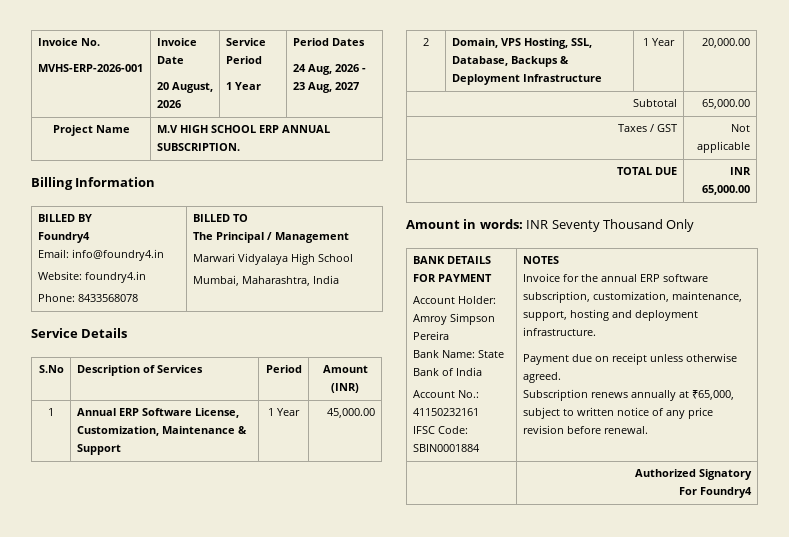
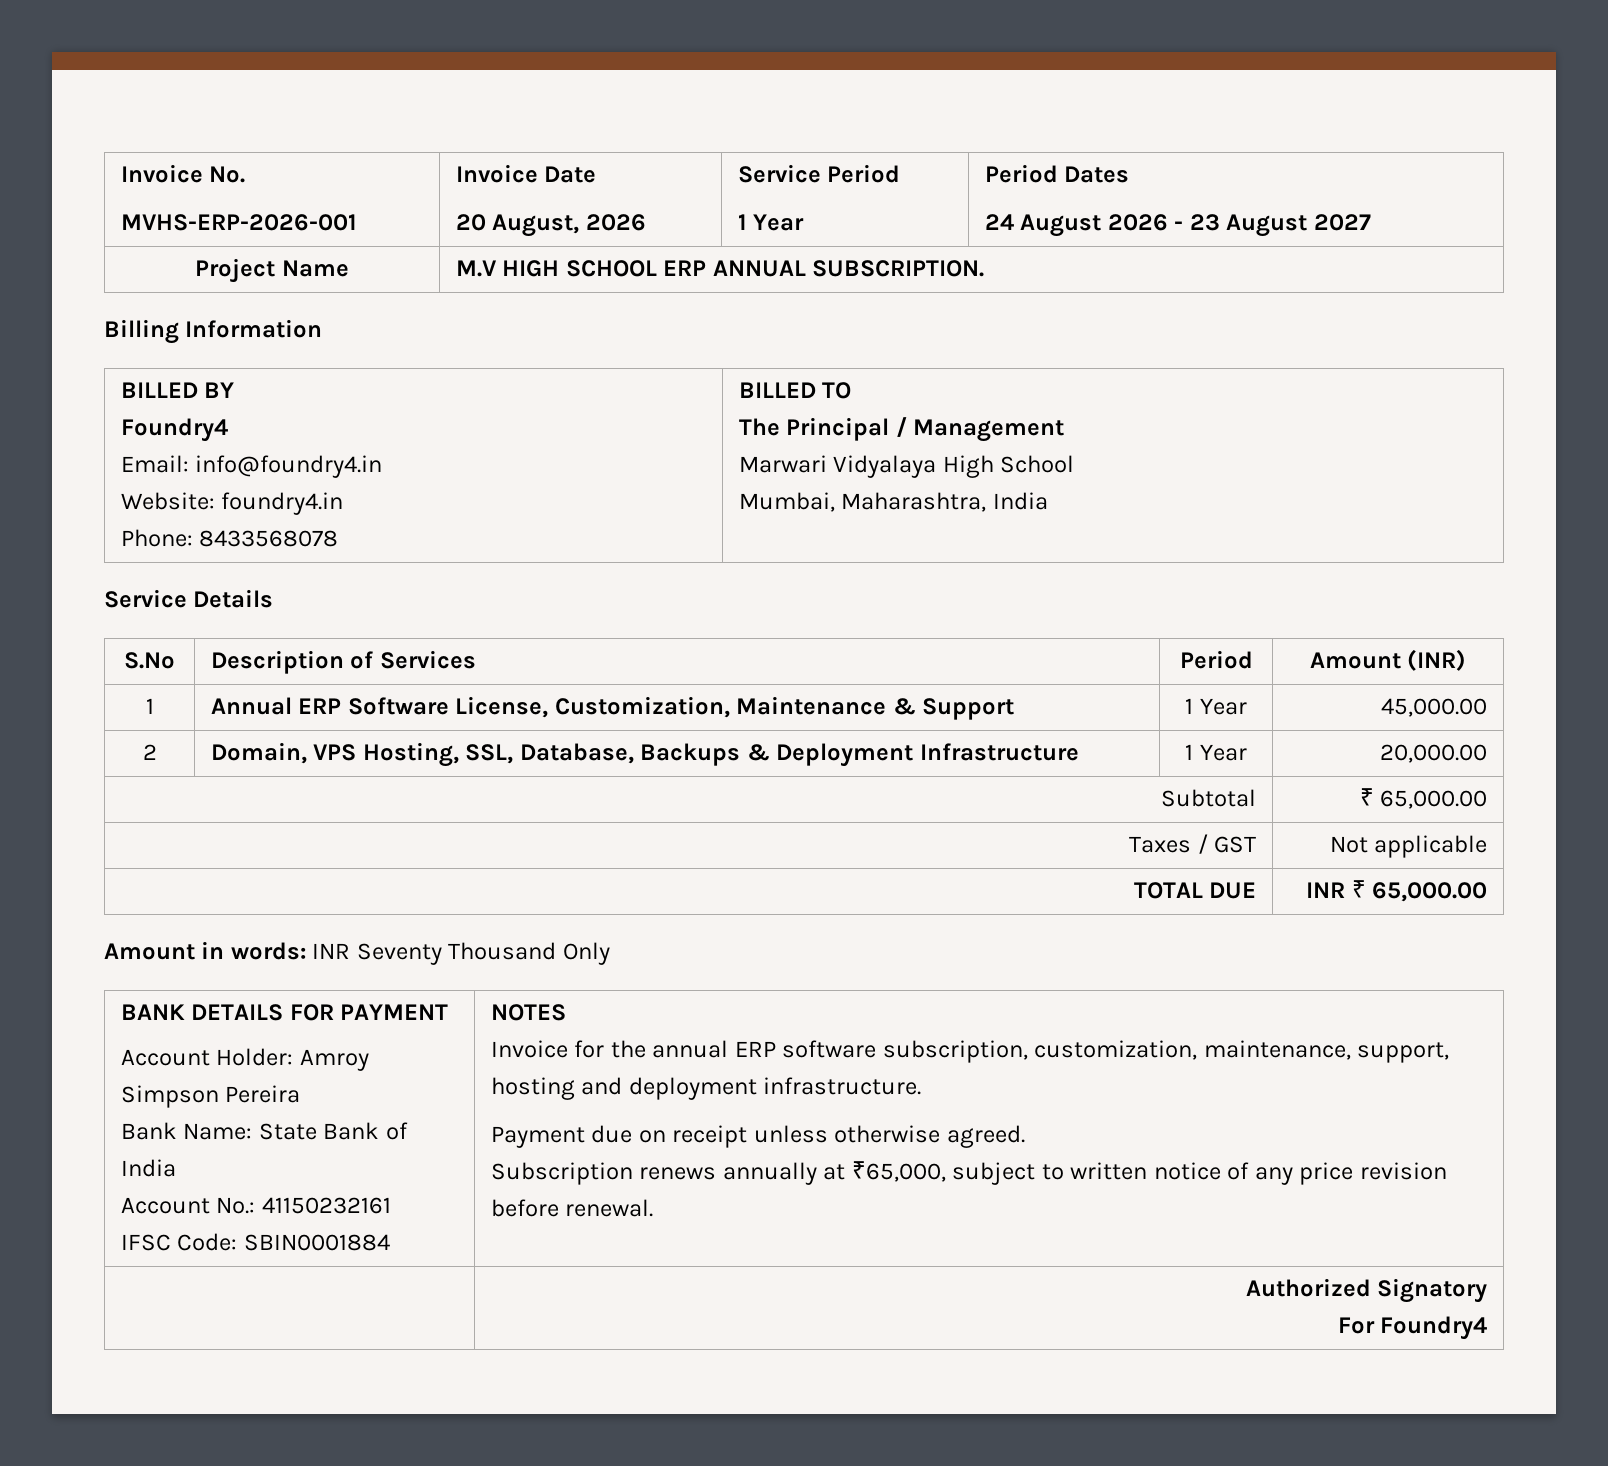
[307,64,332,75] Aug, -> [1020,214,1102,237] August
[307,82,332,93] Aug, -> [1226,214,1308,237] August
(678, 103) none -> [1359,788,1374,806] ₹
(752, 171) none -> [1351,880,1366,898] ₹

